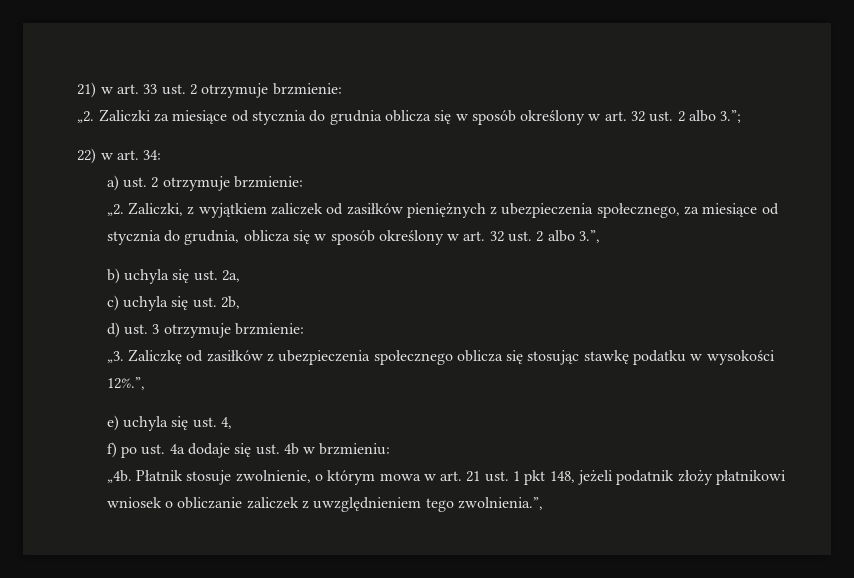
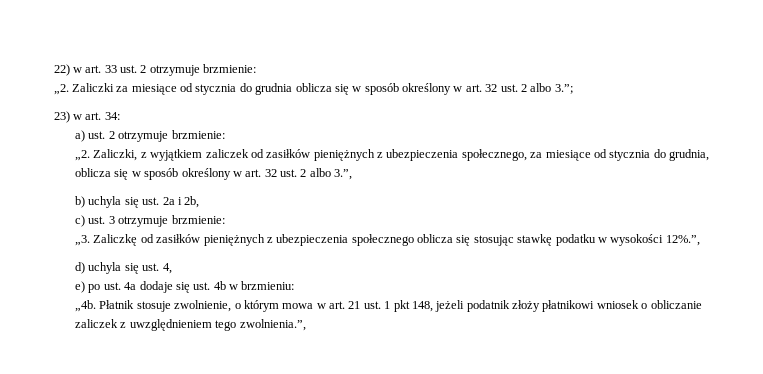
[77,82,97,98] 21) -> [53,64,70,76] 22)
[77,148,97,164] 22) -> [53,111,70,123] 23)
[221,270,240,282] [106,295,240,311] [106,322,120,338] 2a, // c) uchyla się ust. 2b, // d) -> [162,196,200,208] [75,215,86,227] 2a i 2b, // c)
(263, 356) none -> [203,234,265,246] pieniężnych
[106,415,119,431] e) -> [75,262,86,274] d)
[106,442,117,458] f) -> [75,281,86,293] e)

